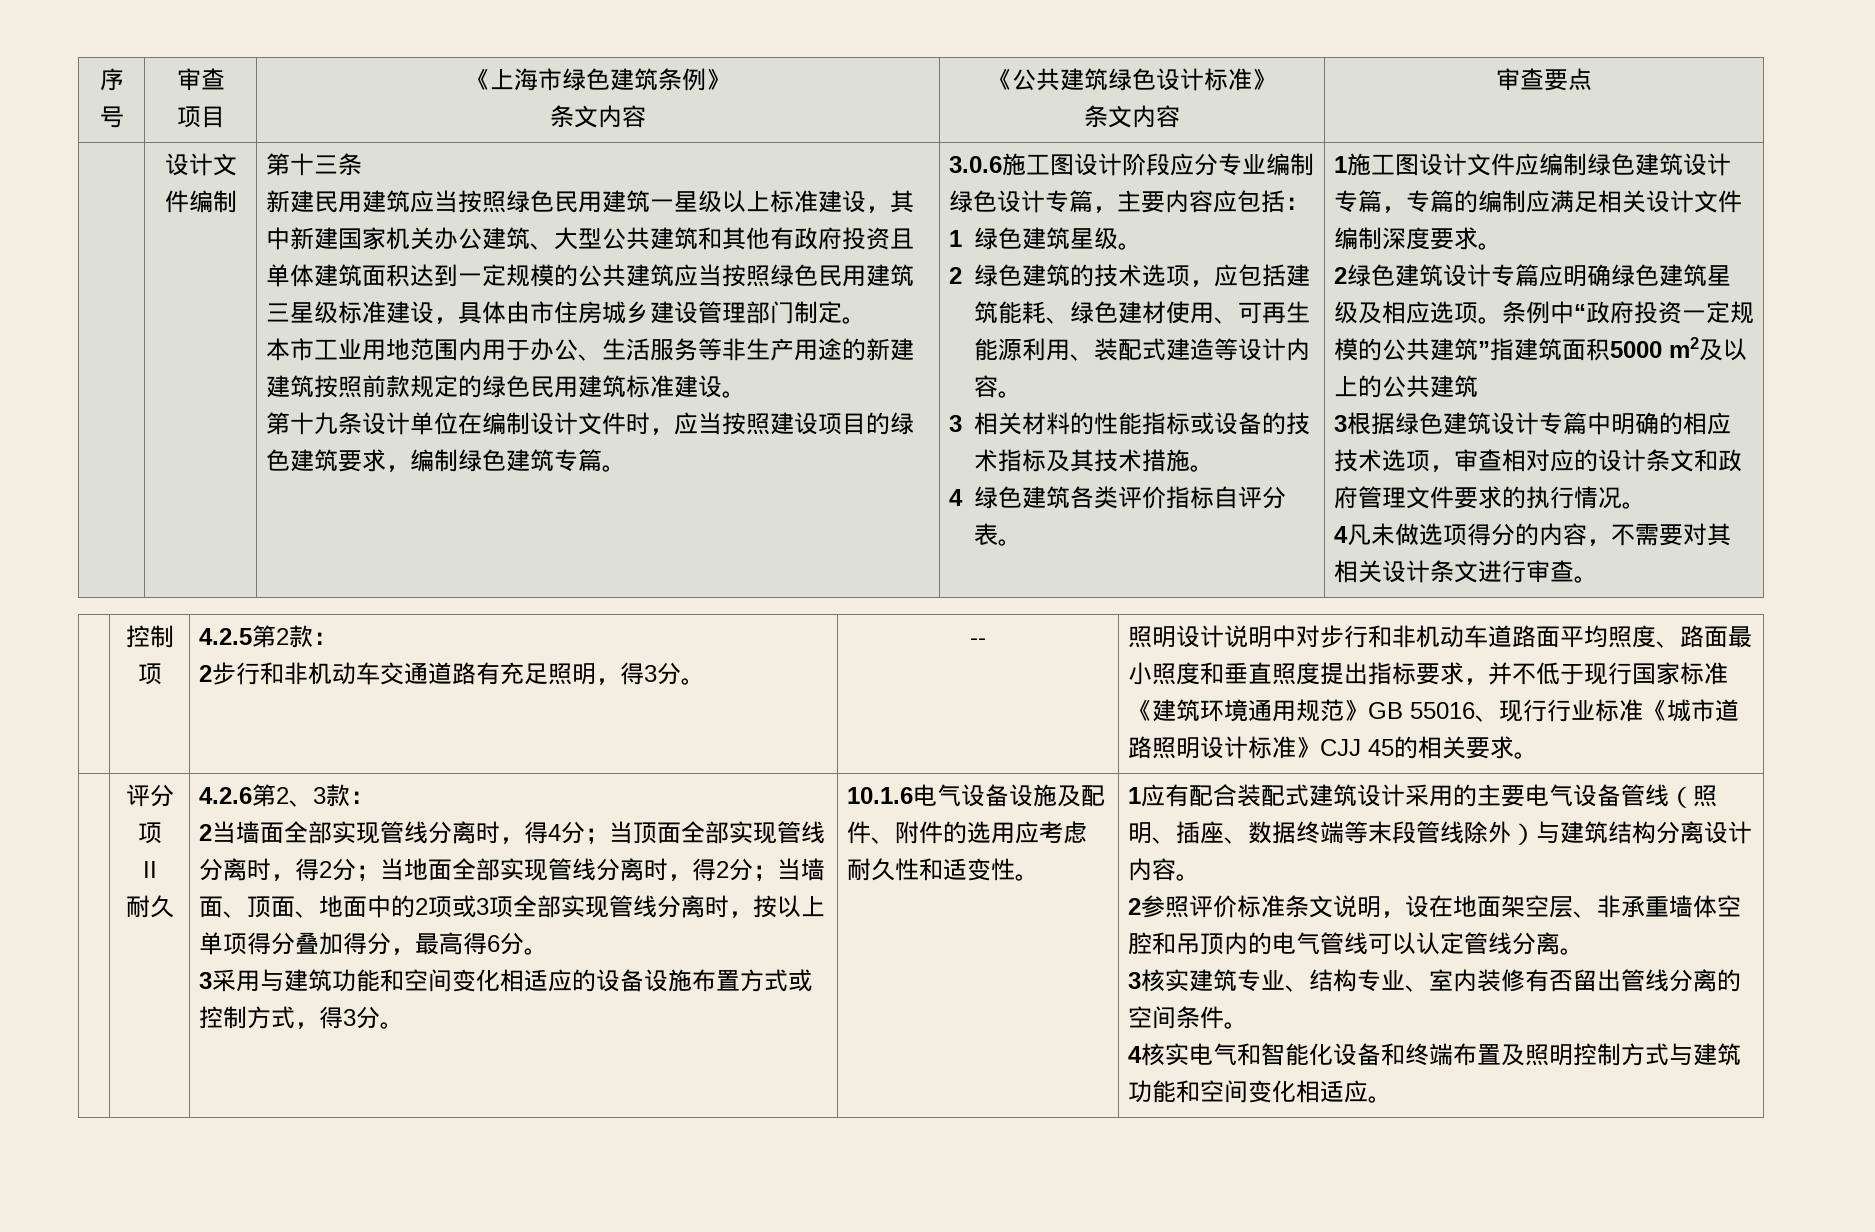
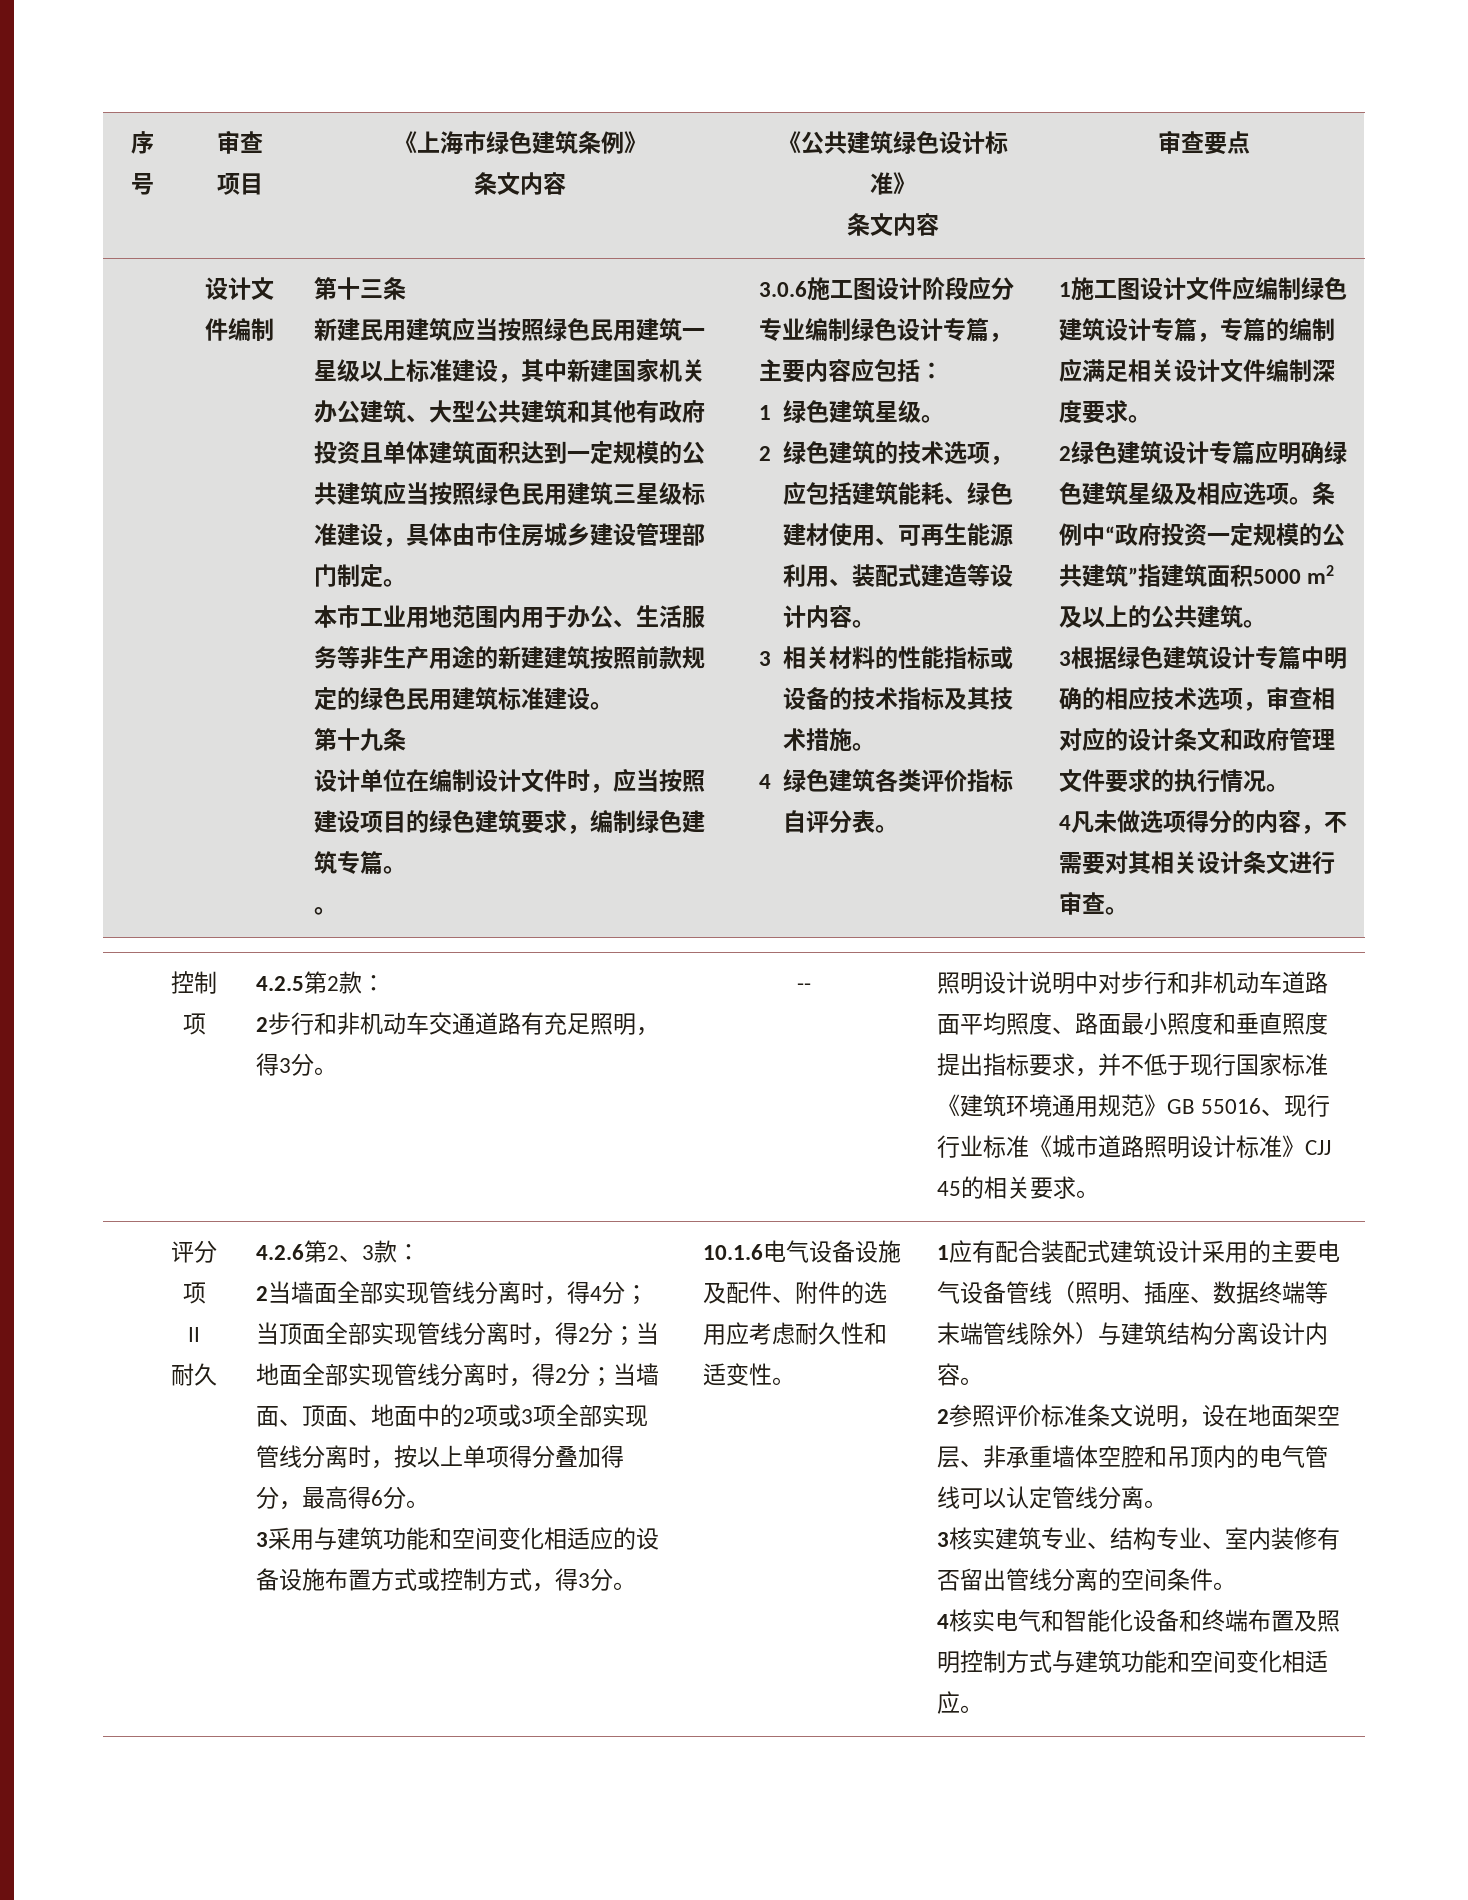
(362, 423) none -> (407, 739) //
(626, 468) none -> [314,907,338,915] // 。
(1478, 386) none -> [1243,620,1267,628] 。
[1391,821,1416,844] 段 -> [960,1322,984,1345] 端

